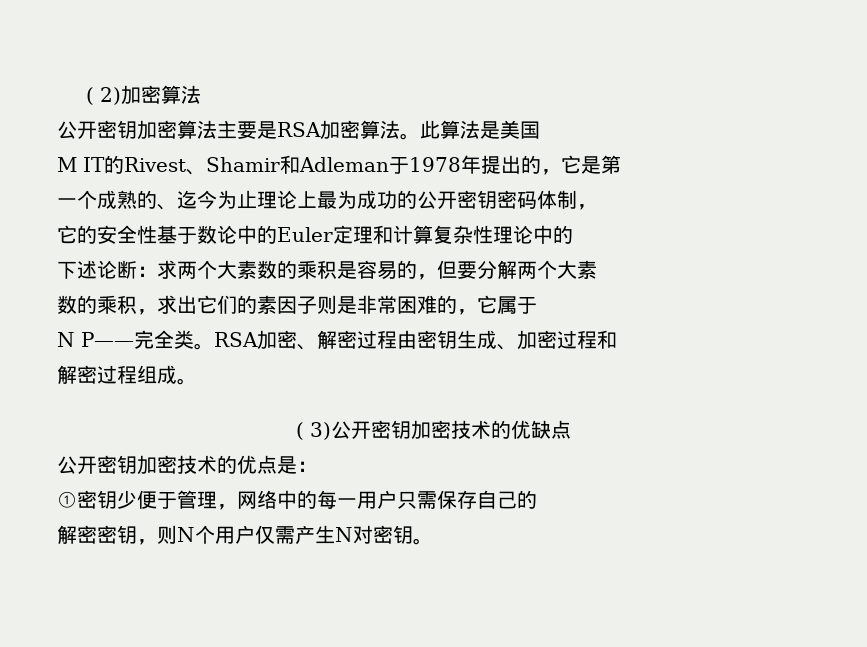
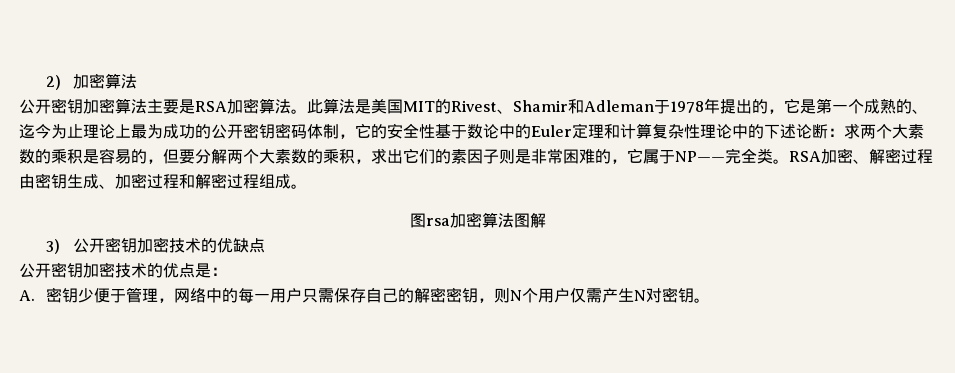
[85,87,94,105] ( -> (46, 82) none
[57,157,105,172] // M IT -> [403,101,435,112] MIT
(621, 164) // -> (832, 106) none
(597, 207) // -> (355, 136) none
(573, 234) // -> (764, 131) none
(597, 269) // -> (291, 156) none
[57,332,134,347] // N P—— -> [675,151,725,162] NP——
(617, 339) // -> (195, 181) none
[296,422,304,440] ( -> [409,212,546,228] 图rsa加密算法图解 //
[57,491,77,508] ① -> [19,290,35,301] A.
(537, 499) // -> (415, 295) none

